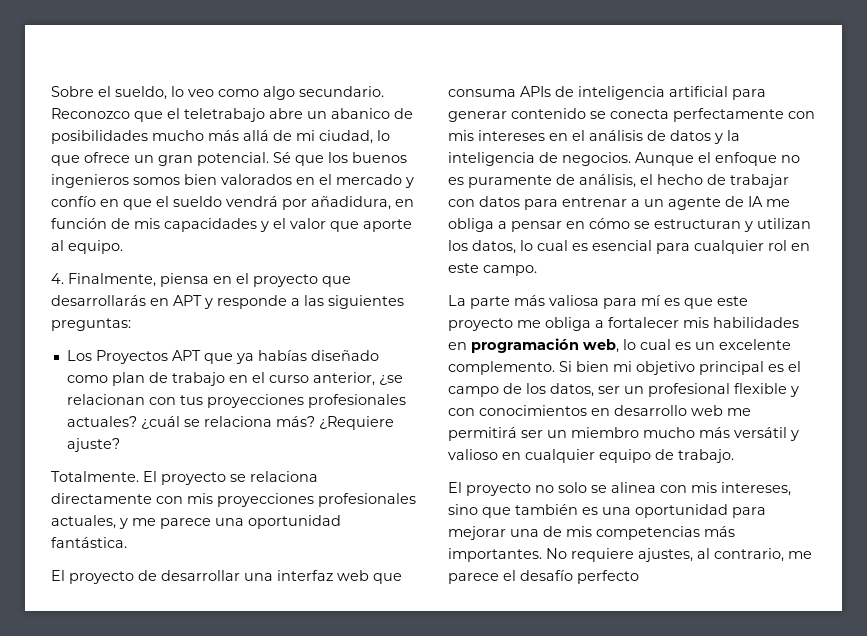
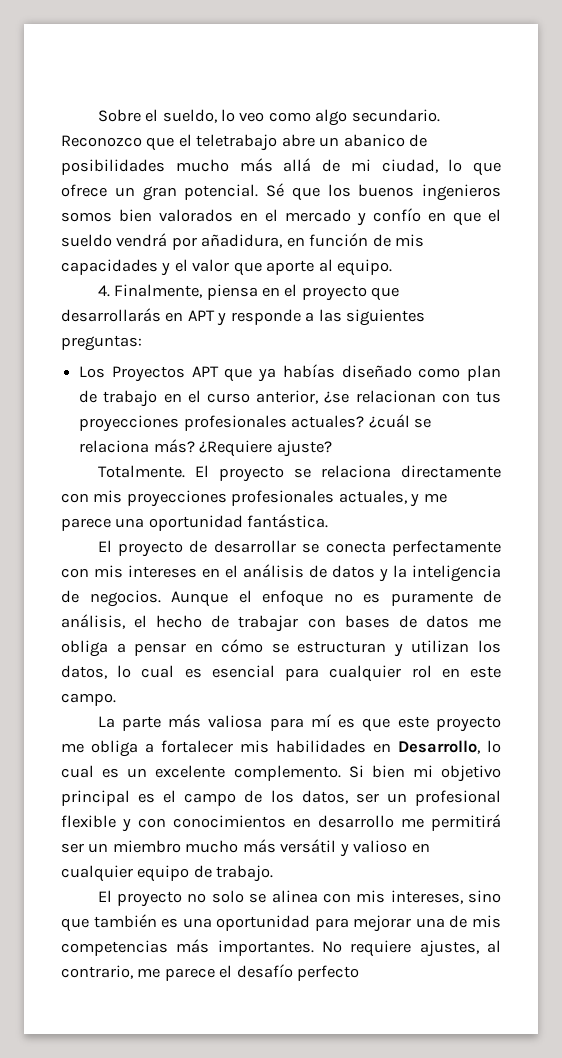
[244,570,402,584] [448,86,766,100] [448,108,586,122] una interfaz web que consuma APIs de inteligencia artificial para generar contenido -> (296, 546) none
[479,196,763,210] datos para entrenar a un agente de IA -> [344,615,469,628] bases de datos
[471,338,619,353] programación web, -> [398,740,480,754] Desarrollo,
[691,405,723,416] web -> (394, 821) none

